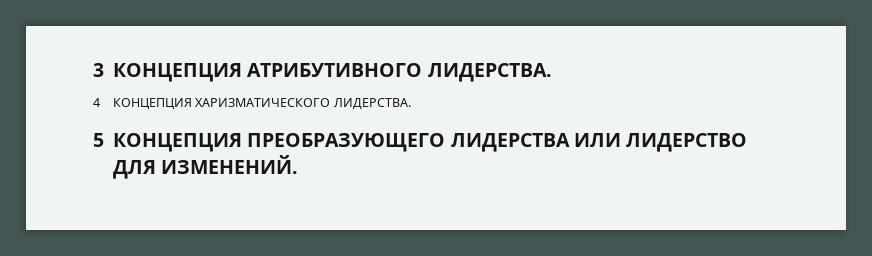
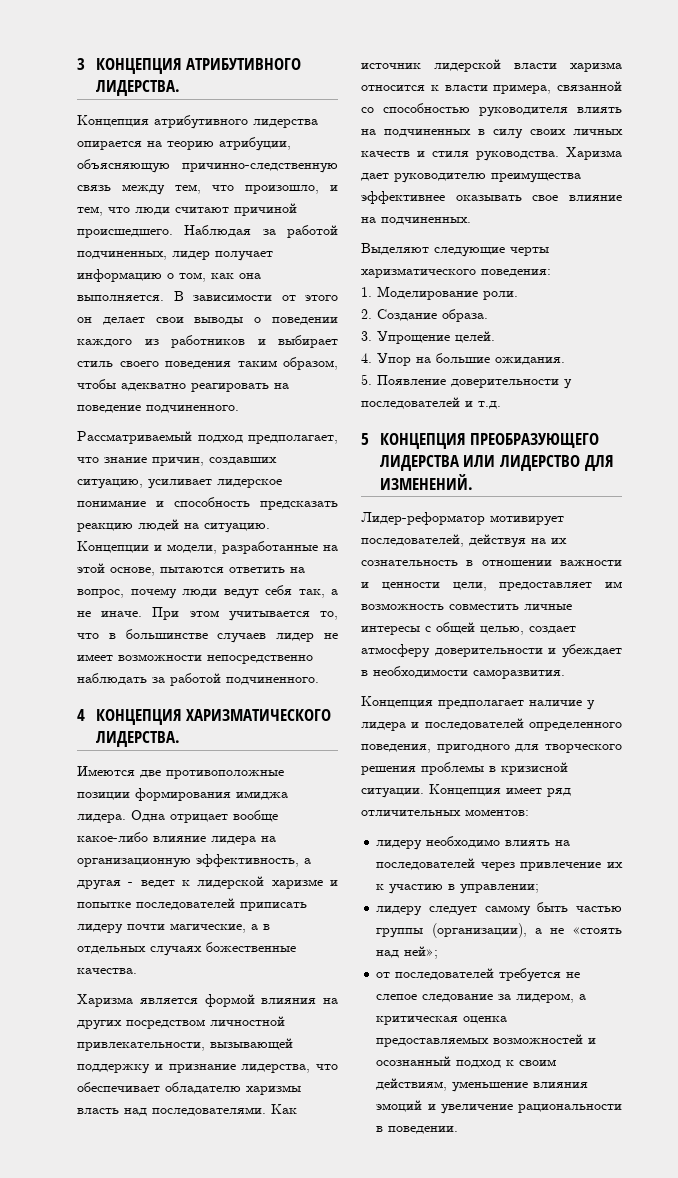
[93,98,411,110] 4 КОНЦЕПЦИЯ ХАРИЗМАТИЧЕСКОГО ЛИДЕРСТВА. -> [77,115,318,129] [77,137,291,151] [77,159,338,173] [77,184,338,195] [77,203,297,216] [77,225,338,238] [77,251,273,261] [77,269,261,282] [77,291,338,301] [77,317,338,325] [77,335,338,348] [77,357,338,370] [77,379,289,392] [77,405,239,413] [77,431,338,444] [77,457,277,466] [77,479,282,489] [77,497,338,510] [77,519,270,533] [77,541,338,554] [77,563,305,576] [77,585,338,599] [77,607,338,621] [77,629,338,643] [77,654,313,664] [77,673,319,686] [77,709,332,725] [95,731,180,747] [77,766,284,779] [77,788,288,801] [77,810,278,823] [77,832,276,845] [77,854,311,868] [77,876,338,890] [77,898,307,911] [77,923,270,934] [77,942,296,956] [77,968,137,974] [77,994,338,1007] [77,1016,285,1030] [77,1038,293,1051] [77,1064,338,1074] [77,1082,301,1095] [77,1104,297,1116] [361,59,622,72] [361,81,622,94] [361,103,622,117] [361,129,623,139] [361,147,622,161] [361,172,581,183] [361,191,622,204] [361,217,471,225] [361,243,549,257] [361,268,551,278] [361,286,518,300] [361,309,488,322] [361,331,495,344] [361,353,565,366] [361,374,572,389] [361,397,501,409] Концепция атрибутивного лидерства опирается на теорию атрибуции, объясняющую причинно-следственную связь между тем, что произошло, и тем, что люди считают причиной происшедшего. Наблюдая за работой подчиненных, лидер получает информацию о том, как она выполняется. В зависимости от этого он делает свои выводы о поведении каждого из работников и выбирает стиль своего поведения таким образом, чтобы адекватно реагировать на поведение подчиненного. // Рассматриваемый подход предполагает, что знание причин, создавших ситуацию, усиливает лидерское понимание и способность предсказать реакцию людей на ситуацию. Концепции и модели, разработанные на этой основе, пытаются ответить на вопрос, почему люди ведут себя так, а не иначе. При этом учитывается то, что в большинстве случаев лидер не имеет возможности непосредственно наблюдать за работой подчиненного. // 4 КОНЦЕПЦИЯ ХАРИЗМАТИЧЕСКОГО ЛИДЕРСТВА. // Имеются две противоположные позиции формирования имиджа лидера. Одна отрицает вообще какое-либо влияние лидера на организационную эффективность, а другая - ведет к лидерской харизме и попытке последователей приписать лидеру почти магические, а в отдельных случаях божественные качества. // Харизма является формой влияния на других посредством личностной привлекательности, вызывающей поддержку и признание лидерства, что обеспечивает обладателю харизмы власть над последователями. Как источник лидерской власти харизма относится к власти примера, связанной со способностью руководителя влиять на подчиненных в силу своих личных качеств и стиля руководства. Харизма дает руководителю преимущества эффективнее оказывать свое влияние на подчиненных. // Выделяют следующие черты харизматического поведения: // 1. Моделирование роли. // 2. Создание образа. // 3. Упрощение целей. // 4. Упор на большие ожидания. // 5. Появление доверительности у последователей и т.д.
(299, 164) none -> [361,512,564,526] [361,534,567,548] [361,560,622,566] [361,581,622,591] [361,603,572,610] [361,622,576,635] [361,644,622,658] [361,666,565,679] [361,696,595,710] [361,718,622,731] [361,744,622,753] [361,762,568,775] [361,784,571,798] [361,809,529,816] [376,836,571,850] [376,858,623,871] [376,884,540,894] [376,902,622,916] [376,923,622,938] [376,946,439,959] [376,968,581,982] [376,993,587,1003] [376,1016,508,1025] [376,1034,597,1047] [376,1056,557,1068] [376,1078,589,1092] [376,1100,622,1114] [376,1126,459,1134] // Лидер-реформатор мотивирует последователей, действуя на их сознательность в отношении важности и ценности цели, предоставляет им возможность совместить личные интересы с общей целью, создает атмосферу доверительности и убеждает в необходимости саморазвития. // Концепция предполагает наличие у лидера и последователей определенного поведения, пригодного для творческого решения проблемы в кризисной ситуации. Концепция имеет ряд отличительных моментов: // лидеру необходимо влиять на последователей через привлечение их к участию в управлении; // лидеру следует самому быть частью группы (организации), а не «стоять над ней»; // от последователей требуется не слепое следование за лидером, а критическая оценка предоставляемых возможностей и осознанный подход к своим действиям, уменьшение влияния эмоций и увеличение рациональности в поведении.

